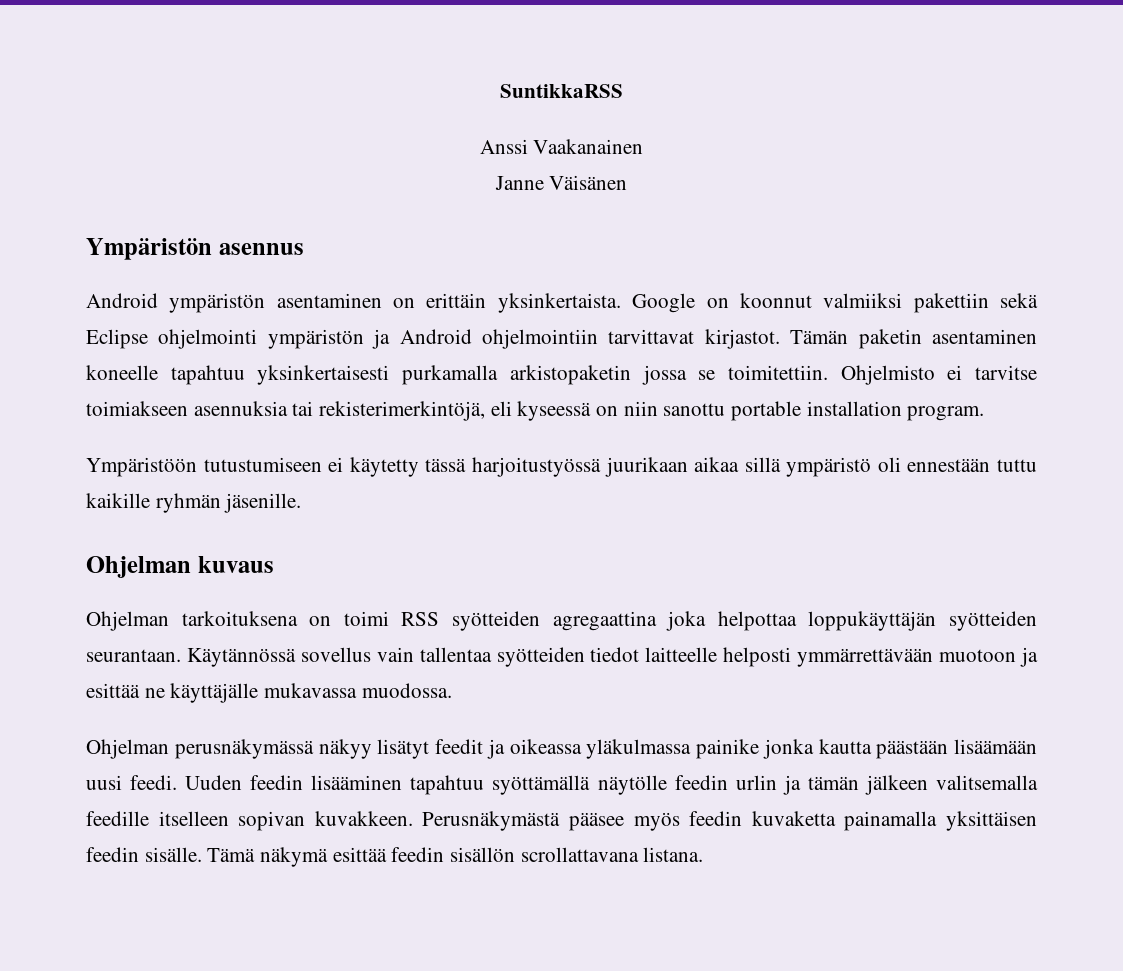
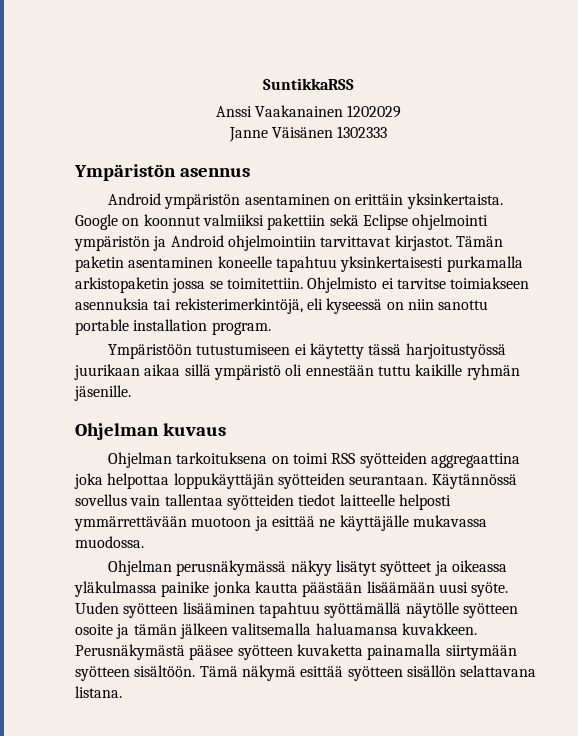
(644, 146) none -> [347,105,402,118] 1202029
(628, 182) none -> [337,126,388,138] 1302333
[552,611,657,631] agregaattina -> [430,453,520,468] aggregaattina
[435,739,483,754] feedit -> [380,561,433,576] syötteet
[130,775,304,790] feedi. Uuden feedin -> [471,582,509,597] [75,602,179,618] syöte. Uuden syötteen
[674,775,777,790] feedin urlin -> [462,603,518,618] [75,624,113,635] syötteen osoite
[86,811,1037,831] [86,847,639,867] feedille itselleen sopivan kuvakkeen. Perusnäkymästä pääsee myös feedin kuvaketta painamalla yksittäisen feedin sisälle. Tämä näkymä esittää feedin sisällön scrollattavana -> [315,623,477,635] [75,644,517,660] [75,665,537,681] haluamansa kuvakkeen. Perusnäkymästä pääsee syötteen kuvaketta painamalla siirtymään syötteen sisältöön. Tämä näkymä esittää syötteen sisällön selattavana

